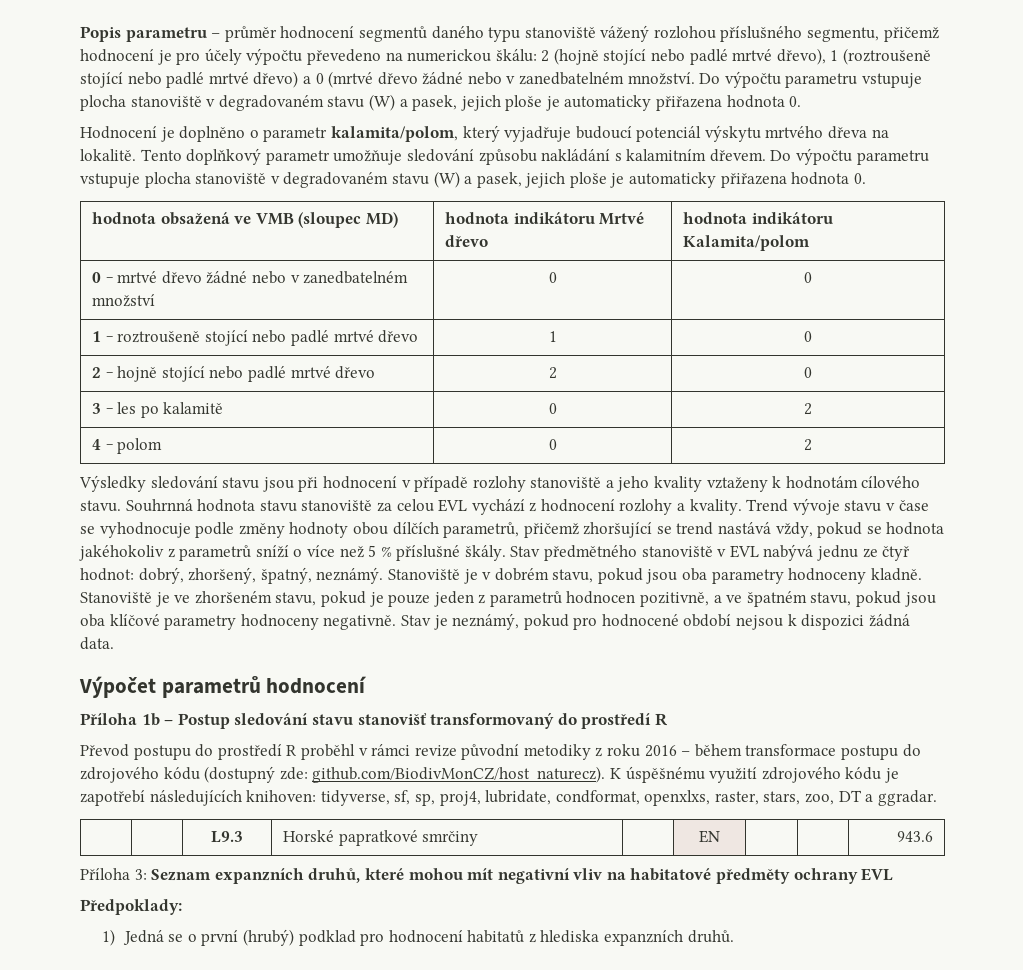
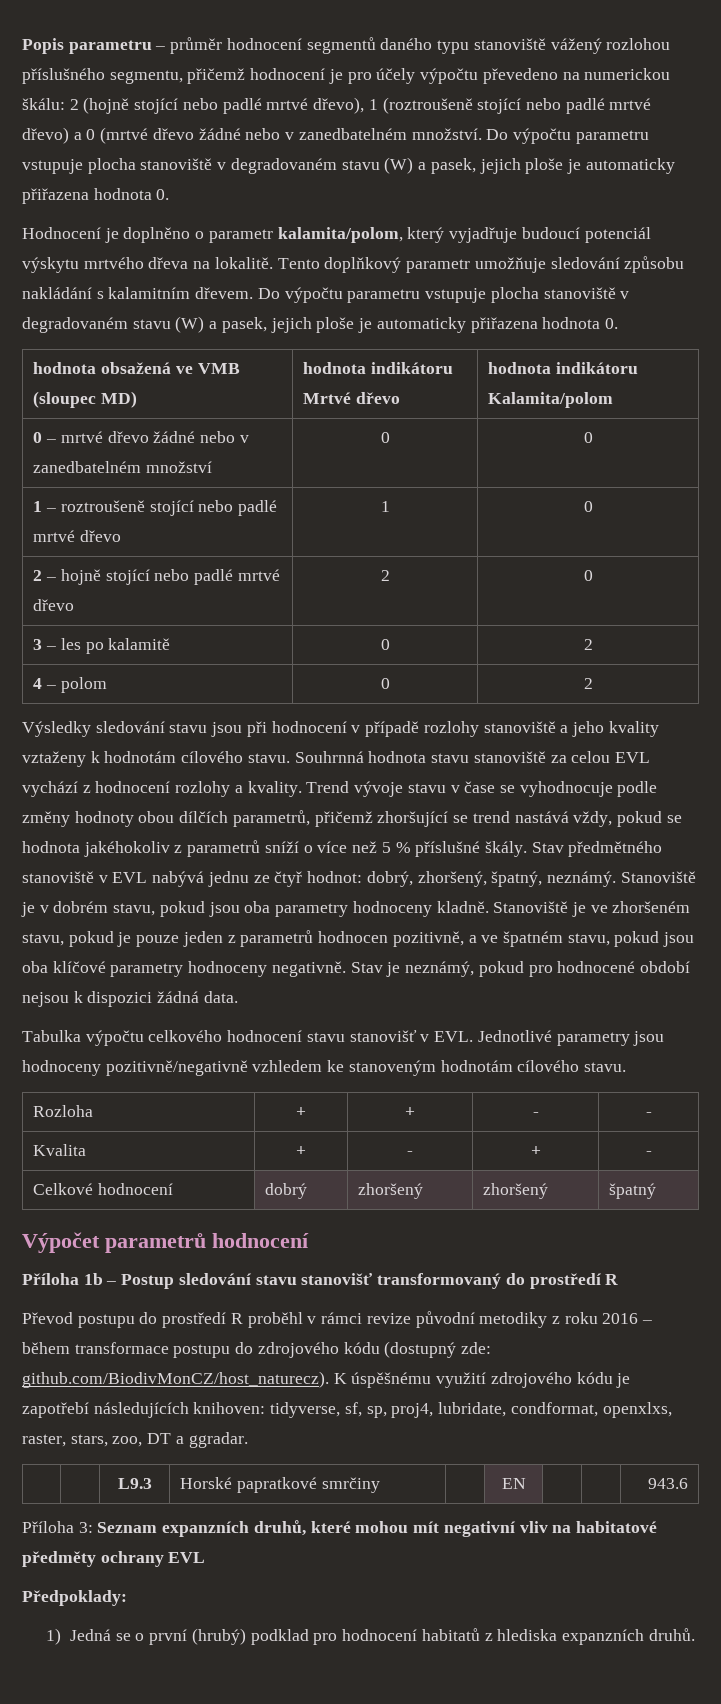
(114, 643) none -> [22,1030,665,1046] [22,1060,627,1076] [33,1105,94,1117] [296,1107,306,1117] [405,1107,415,1117] [532,1112,539,1117] [645,1112,652,1117] [33,1144,87,1156] [296,1146,306,1156] [407,1151,413,1156] [530,1146,541,1156] [645,1151,652,1156] [33,1183,174,1195] [265,1183,308,1199] [358,1183,424,1199] [483,1183,549,1199] [609,1183,657,1199] // Tabulka výpočtu celkového hodnocení stavu stanovišť v EVL. Jednotlivé parametry jsou hodnoceny pozitivně/negativně vzhledem ke stanoveným hodnotám cílového stavu. // Rozloha | + | + | - | - // Kvalita | + | - | + | - // Celkové hodnocení | dobrý | zhoršený | zhoršený | špatný

